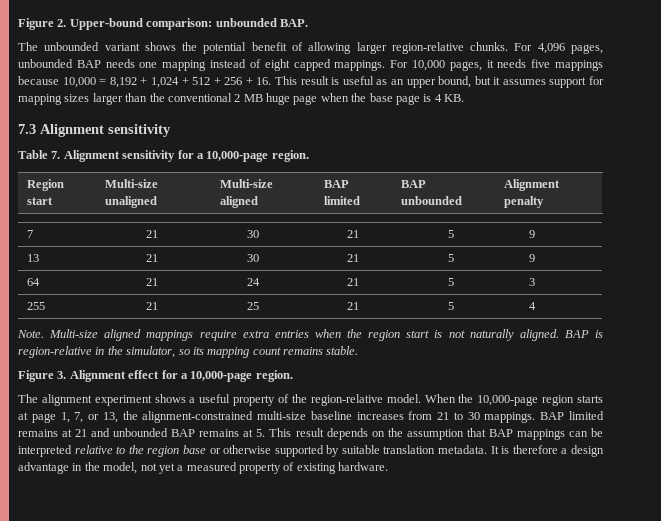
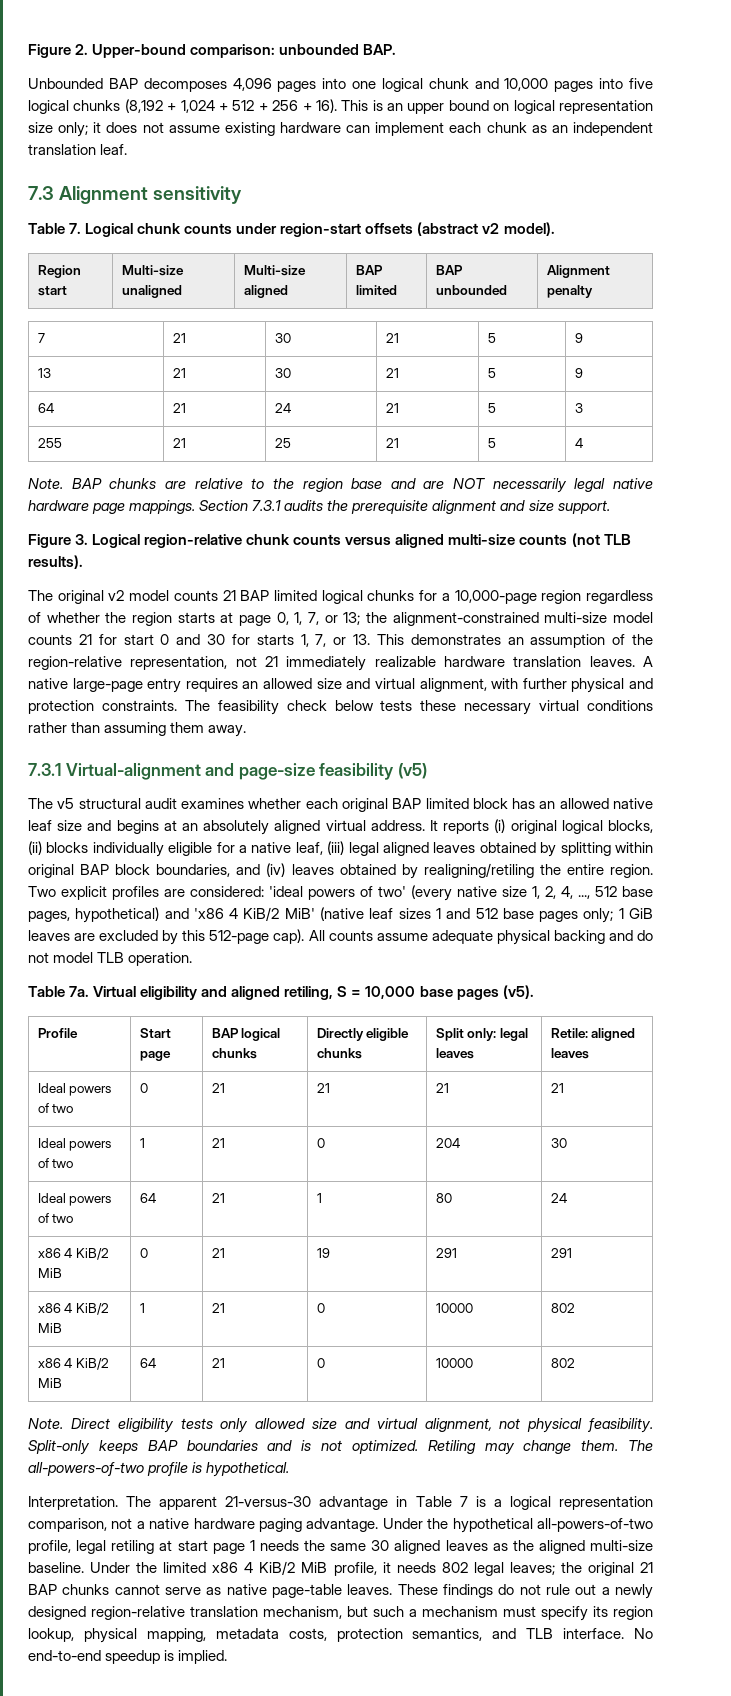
[18,42,603,54] [18,59,603,71] [18,76,137,88] The unbounded variant shows the potential benefit of allowing larger region-relative chunks. For 4,096 pages, unbounded BAP needs one mapping instead of eight capped mappings. For 10,000 pages, it needs five mappings because 10,000 = 8,192 -> [28,78,653,92] [28,99,163,114] Unbounded BAP decomposes 4,096 pages into one logical chunk and 10,000 pages into five logical chunks (8,192
[256,76,604,88] [18,93,464,105] 16. This result is useful as an upper bound, but it assumes support for mapping sizes larger than the conventional 2 MB huge page when the base page is 4 KB. -> [315,99,654,114] [28,122,653,137] [28,144,128,155] 16). This is an upper bound on logical representation size only; it does not assume existing hardware can implement each chunk as an independent translation leaf.
[63,150,309,162] Alignment sensitivity for a 10,000-page region. -> [85,222,555,237] Logical chunk counts under region-start offsets (abstract v2 model).
[49,329,603,341] [18,346,359,358] [18,370,293,382] [18,394,604,406] [18,411,604,423] [18,428,603,440] [18,445,72,457] Multi-size aligned mappings require extra entries when the region start is not naturally aligned. BAP is region-relative in the simulator, so its mapping count remains stable. // Figure 3. Alignment effect for a 10,000-page region. // The alignment experiment shows a useful property of the region-relative model. When the 10,000-page region starts at page 1, 7, or 13, the alignment-constrained multi-size baseline increases from 21 to 30 mappings. BAP limited remains at 21 and unbounded BAP remains at 5. This result depends on the assumption that BAP mappings can be interpreted -> [71,478,186,489] BAP chunks are
[209,445,604,457] [18,462,389,474] or otherwise supported by suitable translation metadata. It is therefore a design advantage in the model, not yet a measured property of existing hardware. -> [390,478,654,493] [28,500,610,514] [28,533,631,548] [28,555,83,569] [28,590,653,604] [28,612,653,626] [28,634,653,648] [28,656,654,671] [28,678,654,693] [28,700,653,715] [28,722,247,737] [28,763,427,780] [28,798,653,812] [28,819,653,835] [28,841,653,857] [28,863,653,879] [28,885,653,901] [28,907,653,923] [28,929,653,945] [28,952,193,966] [28,985,534,1000] [37,1028,78,1038] [139,1028,171,1038] [139,1051,171,1061] [211,1028,281,1041] [211,1048,257,1059] [316,1028,410,1041] [316,1048,362,1059] [435,1028,529,1041] [435,1048,474,1059] [550,1028,636,1041] [550,1048,589,1059] [37,1083,112,1096] [37,1103,74,1113] [139,1083,148,1093] [211,1083,225,1093] [316,1083,330,1093] [435,1083,449,1093] [550,1083,564,1093] [37,1138,112,1151] [37,1158,74,1168] [139,1138,145,1148] [211,1138,225,1148] [316,1138,325,1148] [435,1138,460,1148] [550,1138,567,1148] [37,1193,112,1206] [37,1213,74,1223] [139,1193,156,1203] [211,1193,225,1203] [316,1193,322,1203] [435,1193,452,1203] [550,1193,567,1203] [37,1248,110,1260] [37,1268,62,1278] [139,1248,148,1258] [211,1248,225,1258] [316,1248,330,1258] [435,1248,457,1258] [550,1248,572,1258] [37,1303,110,1315] [37,1323,62,1333] [139,1303,145,1313] [211,1303,225,1313] [316,1303,325,1313] [435,1303,473,1313] [550,1303,575,1313] [37,1358,110,1370] [37,1378,62,1388] [139,1358,156,1368] [211,1358,225,1368] [316,1358,325,1368] [435,1358,473,1368] [550,1358,575,1368] [28,1418,653,1433] [28,1440,653,1455] [28,1462,290,1477] [28,1496,654,1510] [28,1518,653,1533] [28,1540,653,1554] [28,1561,653,1576] [28,1584,654,1599] [28,1606,653,1621] [28,1628,653,1643] [28,1650,228,1664] and are NOT necessarily legal native hardware page mappings. Section 7.3.1 audits the prerequisite alignment and size support. // Figure 3. Logical region-relative chunk counts versus aligned multi-size counts (not TLB results). // The original v2 model counts 21 BAP limited logical chunks for a 10,000-page region regardless of whether the region starts at page 0, 1, 7, or 13; the alignment-constrained multi-size model counts 21 for start 0 and 30 for starts 1, 7, or 13. This demonstrates an assumption of the region-relative representation, not 21 immediately realizable hardware translation leaves. A native large-page entry requires an allowed size and virtual alignment, with further physical and protection constraints. The feasibility check below tests these necessary virtual conditions rather than assuming them away. // 7.3.1 Virtual-alignment and page-size feasibility (v5) // The v5 structural audit examines whether each original BAP limited block has an allowed native leaf size and begins at an absolutely aligned virtual address. It reports (i) original logical blocks, (ii) blocks individually eligible for a native leaf, (iii) legal aligned leaves obtained by splitting within original BAP block boundaries, and (iv) leaves obtained by realigning/retiling the entire region. Two explicit profiles are considered: 'ideal powers of two' (every native size 1, 2, 4, ..., 512 base pages, hypothetical) and 'x86 4 KiB/2 MiB' (native leaf sizes 1 and 512 base pages only; 1 GiB leaves are excluded by this 512-page cap). All counts assume adequate physical backing and do not model TLB operation. // Table 7a. Virtual eligibility and aligned retiling, S = 10,000 base pages (v5). // Profile | Start page | BAP logical chunks | Directly eligible chunks | Split only: legal leaves | Retile: aligned leaves // Ideal powers of two | 0 | 21 | 21 | 21 | 21 // Ideal powers of two | 1 | 21 | 0 | 204 | 30 // Ideal powers of two | 64 | 21 | 1 | 80 | 24 // x86 4 KiB/2 MiB | 0 | 21 | 19 | 291 | 291 // x86 4 KiB/2 MiB | 1 | 21 | 0 | 10000 | 802 // x86 4 KiB/2 MiB | 64 | 21 | 0 | 10000 | 802 // Note. Direct eligibility tests only allowed size and virtual alignment, not physical feasibility. Split-only keeps BAP boundaries and is not optimized. Retiling may change them. The all-powers-of-two profile is hypothetical. // Interpretation. The apparent 21-versus-30 advantage in Table 7 is a logical representation comparison, not a native hardware paging advantage. Under the hypothetical all-powers-of-two profile, legal retiling at start page 1 needs the same 30 aligned leaves as the aligned multi-size baseline. Under the limited x86 4 KiB/2 MiB profile, it needs 802 legal leaves; the original 21 BAP chunks cannot serve as native page-table leaves. These findings do not rule out a newly designed region-relative translation mechanism, but such a mechanism must specify its region lookup, physical mapping, metadata costs, protection semantics, and TLB interface. No end-to-end speedup is implied.

